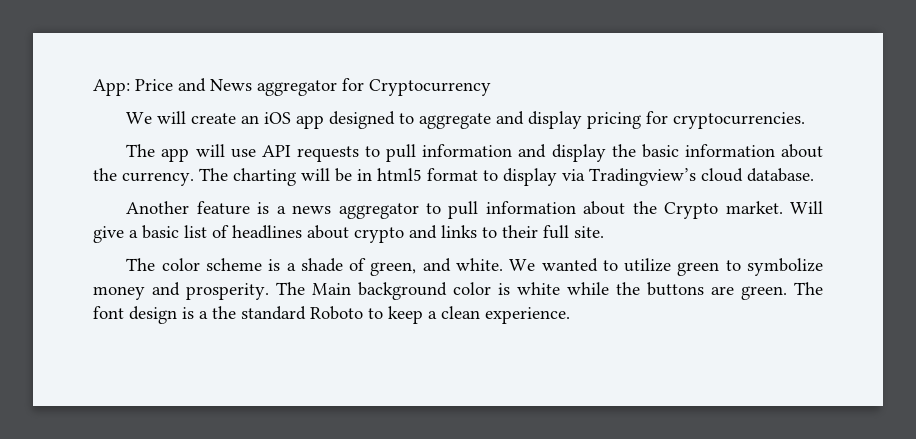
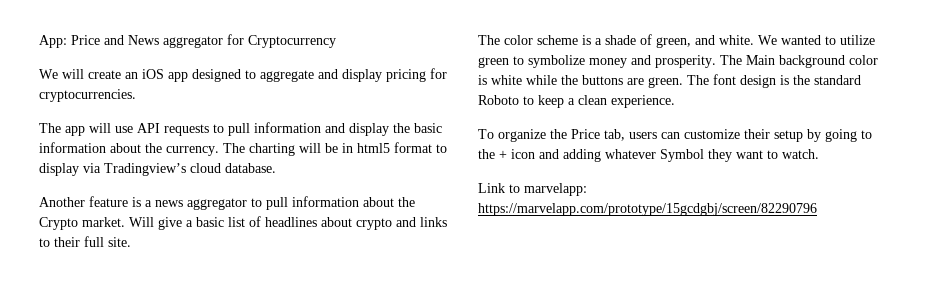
[199,311,208,319] a -> (789, 80) none
(570, 315) none -> [478,129,872,142] [478,149,819,162] [478,183,587,196] [478,203,817,216] // To organize the Price tab, users can customize their setup by going to the + icon and adding whatever Symbol they want to watch. // Link to marvelapp: https://marvelapp.com/prototype/15gcdgbj/screen/82290796

